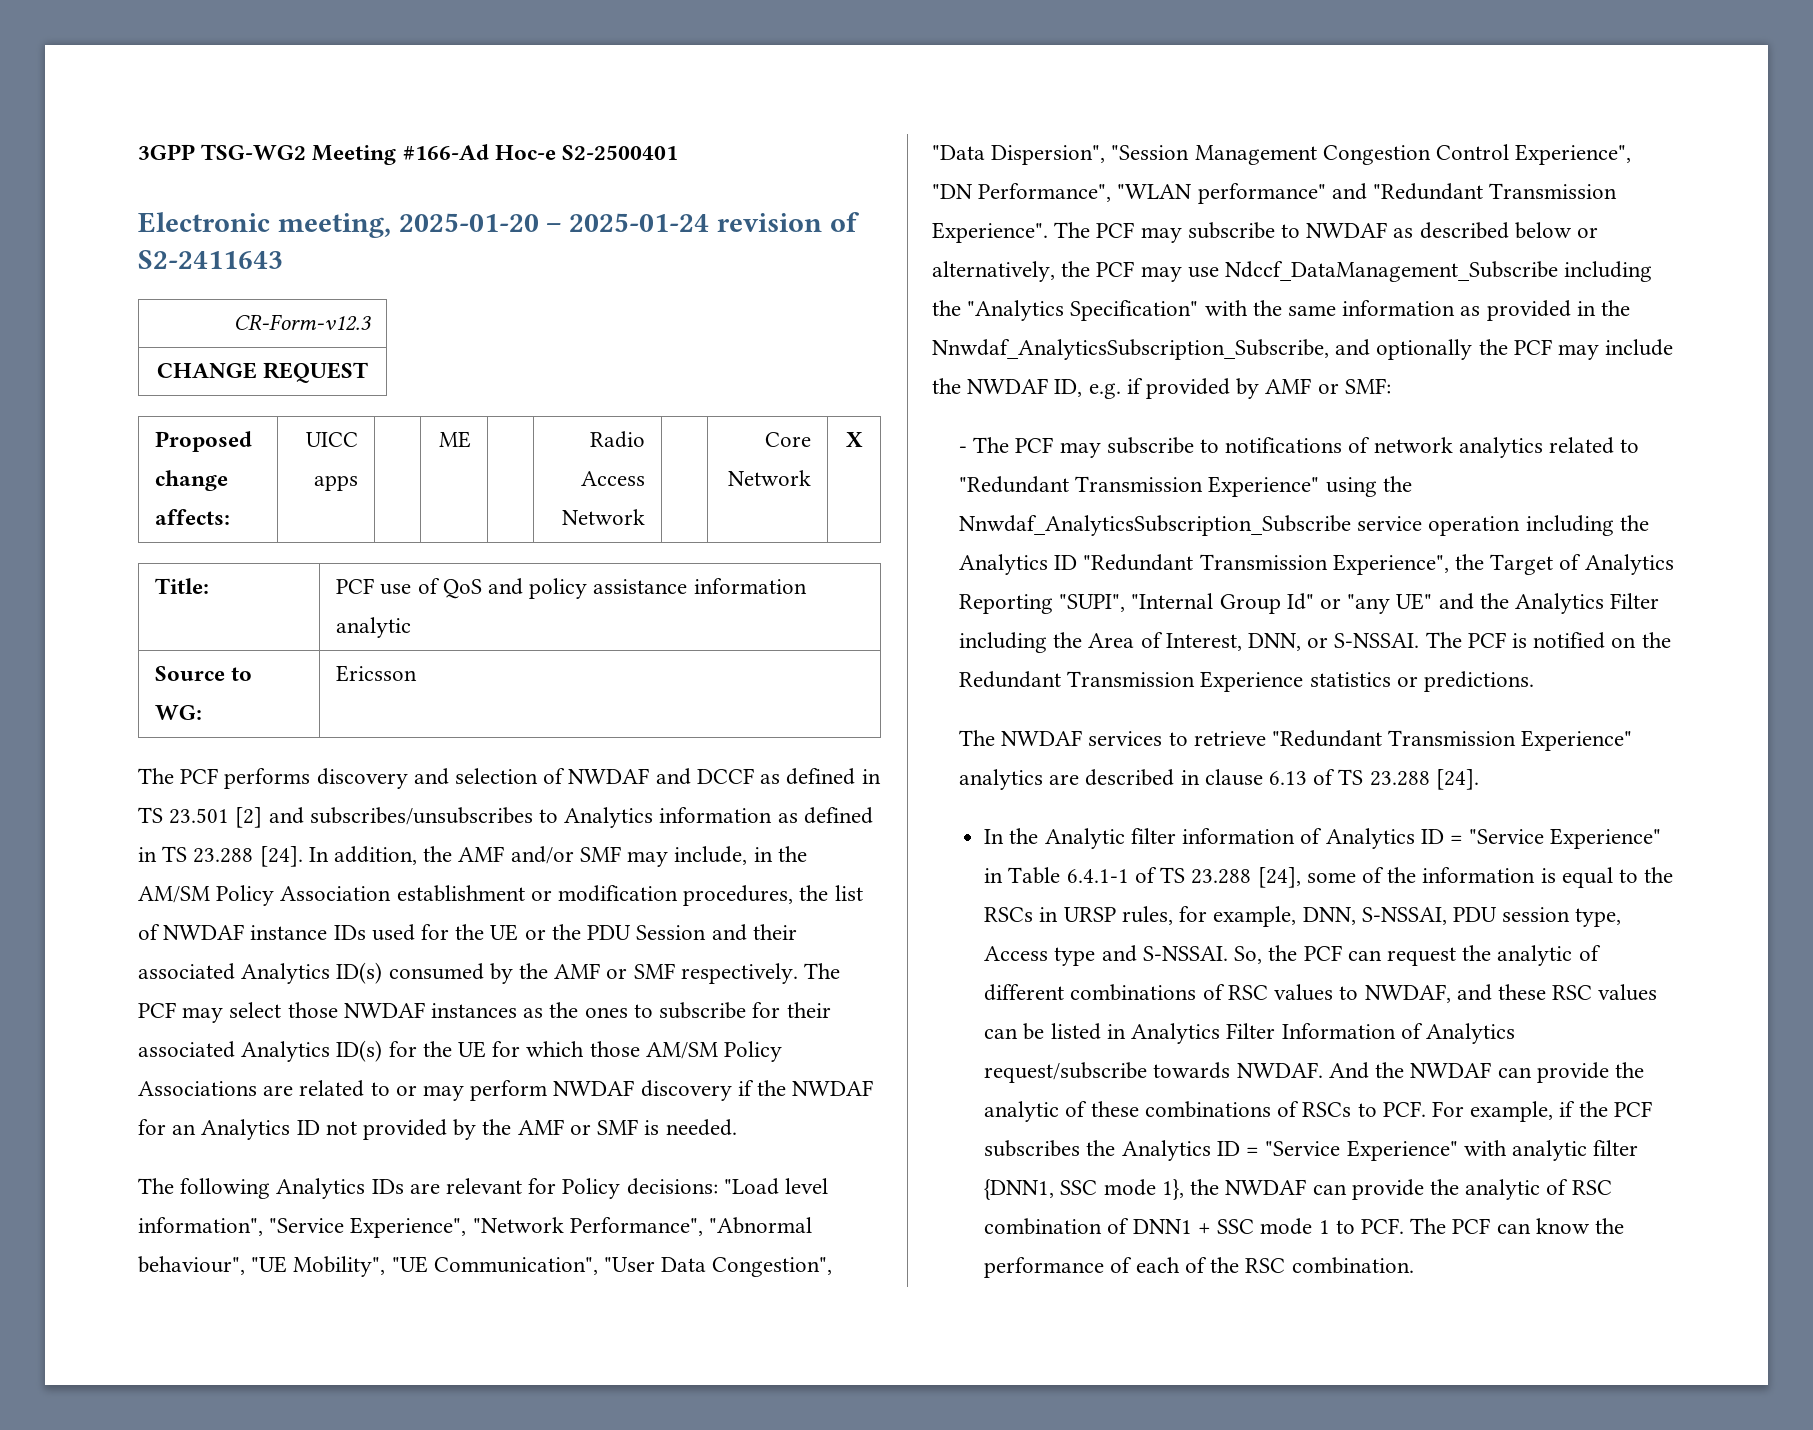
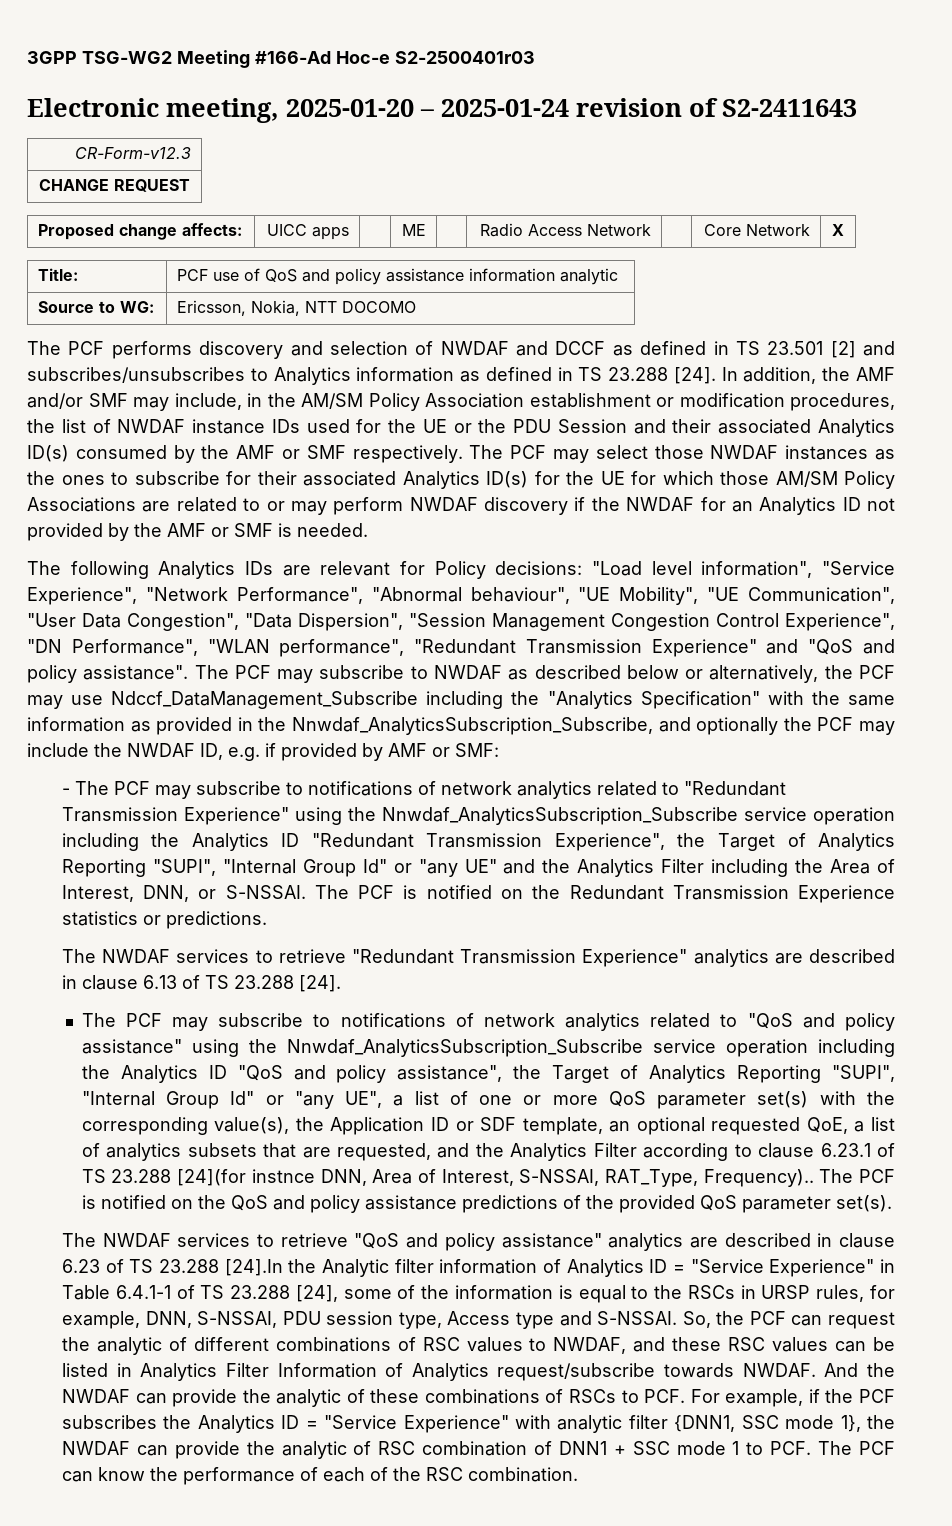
[562,145,679,160] S2-2500401 -> [395,51,535,64] S2-2500401r03
[336,665,418,682] Ericsson -> [176,300,416,316] Ericsson, Nokia, NTT DOCOMO
[1197,183,1618,204] [932,222,1048,243] performance" and "Redundant Transmission Experience". -> [279,639,896,657] [27,665,189,683] performance", "Redundant Transmission Experience" and "QoS and policy assistance".
[984,829,1005,844] In -> [81,1013,895,1031] [81,1039,895,1057] [81,1065,895,1083] [81,1091,895,1109] [81,1117,896,1135] [81,1143,895,1161] [81,1169,895,1187] [81,1195,892,1213] [61,1233,895,1251] [61,1259,283,1276] The PCF may subscribe to notifications of network analytics related to "QoS and policy assistance" using the Nnwdaf_AnalyticsSubscription_Subscribe service operation including the Analytics ID "QoS and policy assistance", the Target of Analytics Reporting "SUPI", "Internal Group Id" or "any UE", a list of one or more QoS parameter set(s) with the corresponding value(s), the Application ID or SDF template, an optional requested QoE, a list of analytics subsets that are requested, and the Analytics Filter according to clause 6.23.1 of TS 23.288 [24](for instnce DNN, Area of Interest, S-NSSAI, RAT_Type, Frequency).. The PCF is notified on the QoS and policy assistance predictions of the provided QoS parameter set(s). // The NWDAF services to retrieve "QoS and policy assistance" analytics are described in clause 6.23 of TS 23.288 [24].In

